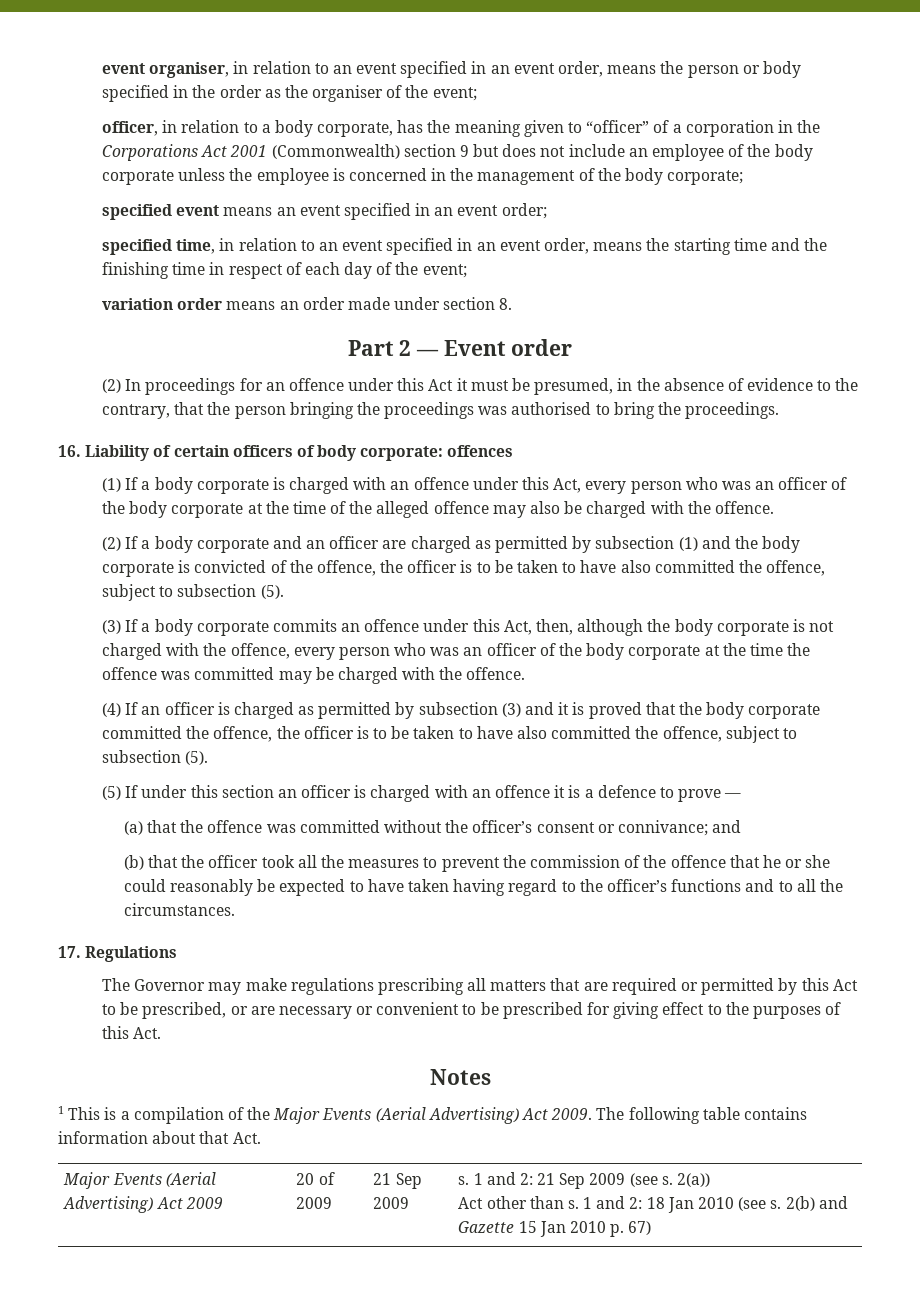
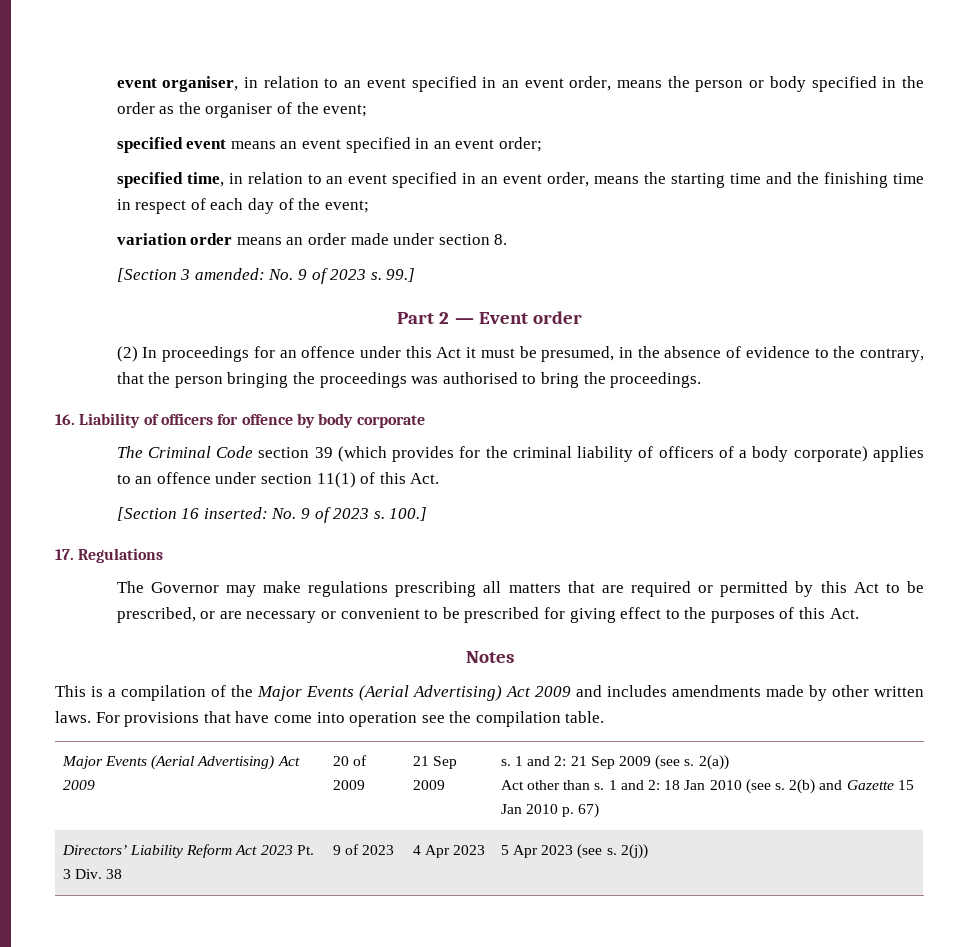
[101,120,821,137] [101,144,813,161] [101,168,744,185] // officer, in relation to a body corporate, has the meaning given to “officer” of a corporation in the Corporations Act 2001 (Commonwealth) section 9 but does not include an employee of the body corporate unless the employee is concerned in the management of the body corporate; -> (368, 110) none
(513, 304) none -> [116,268,416,284] // [Section 3 amended: No. 9 of 2023 s. 99.]
[173,445,514,461] [101,477,848,494] [101,501,774,518] [101,536,801,553] [101,560,826,577] [101,584,284,601] [101,619,835,636] [101,643,811,660] [101,667,526,684] [101,702,821,719] [101,726,797,743] [101,750,209,765] [101,785,742,802] [123,820,742,836] [123,855,831,872] [123,879,843,896] [123,903,235,916] certain officers of body corporate: offences // (1) If a body corporate is charged with an offence under this Act, every person who was an officer of the body corporate at the time of the alleged offence may also be charged with the offence. // (2) If a body corporate and an officer are charged as permitted by subsection (1) and the body corporate is convicted of the offence, the officer is to be taken to have also committed the offence, subject to subsection (5). // (3) If a body corporate commits an offence under this Act, then, although the body corporate is not charged with the offence, every person who was an officer of the body corporate at the time the offence was committed may be charged with the offence. // (4) If an officer is charged as permitted by subsection (3) and it is proved that the body corporate committed the offence, the officer is to be taken to have also committed the offence, subject to subsection (5). // (5) If under this section an officer is charged with an offence it is a defence to prove — // (a) that the offence was committed without the officer’s consent or connivance; and // (b) that the officer took all the measures to prevent the commission of the offence that he or she could reasonably be expected to have taken having regard to the officer’s functions and to all the circumstances. -> [160,413,425,428] [116,446,924,462] [116,472,440,488] [116,507,428,523] officers for offence by body corporate // The Criminal Code section 39 (which provides for the criminal liability of officers of a body corporate) applies to an offence under section 11(1) of this Act. // [Section 16 inserted: No. 9 of 2023 s. 100.]
[58,1106,64,1114] 1 -> (514, 657) none
[551,1107,807,1124] [58,1131,261,1144] 2009. The following table contains information about that Act. -> [535,685,924,701] [55,711,605,727] 2009 and includes amendments made by other written laws. For provisions that have come into operation see the compilation table.
(652, 1228) none -> [61,844,314,858] [62,869,123,879] [332,844,395,855] [412,845,486,858] [500,844,648,859] // Directors’ Liability Reform Act 2023 Pt. 3 Div. 38 | 9 of 2023 | 4 Apr 2023 | 5 Apr 2023 (see s. 2(j))

